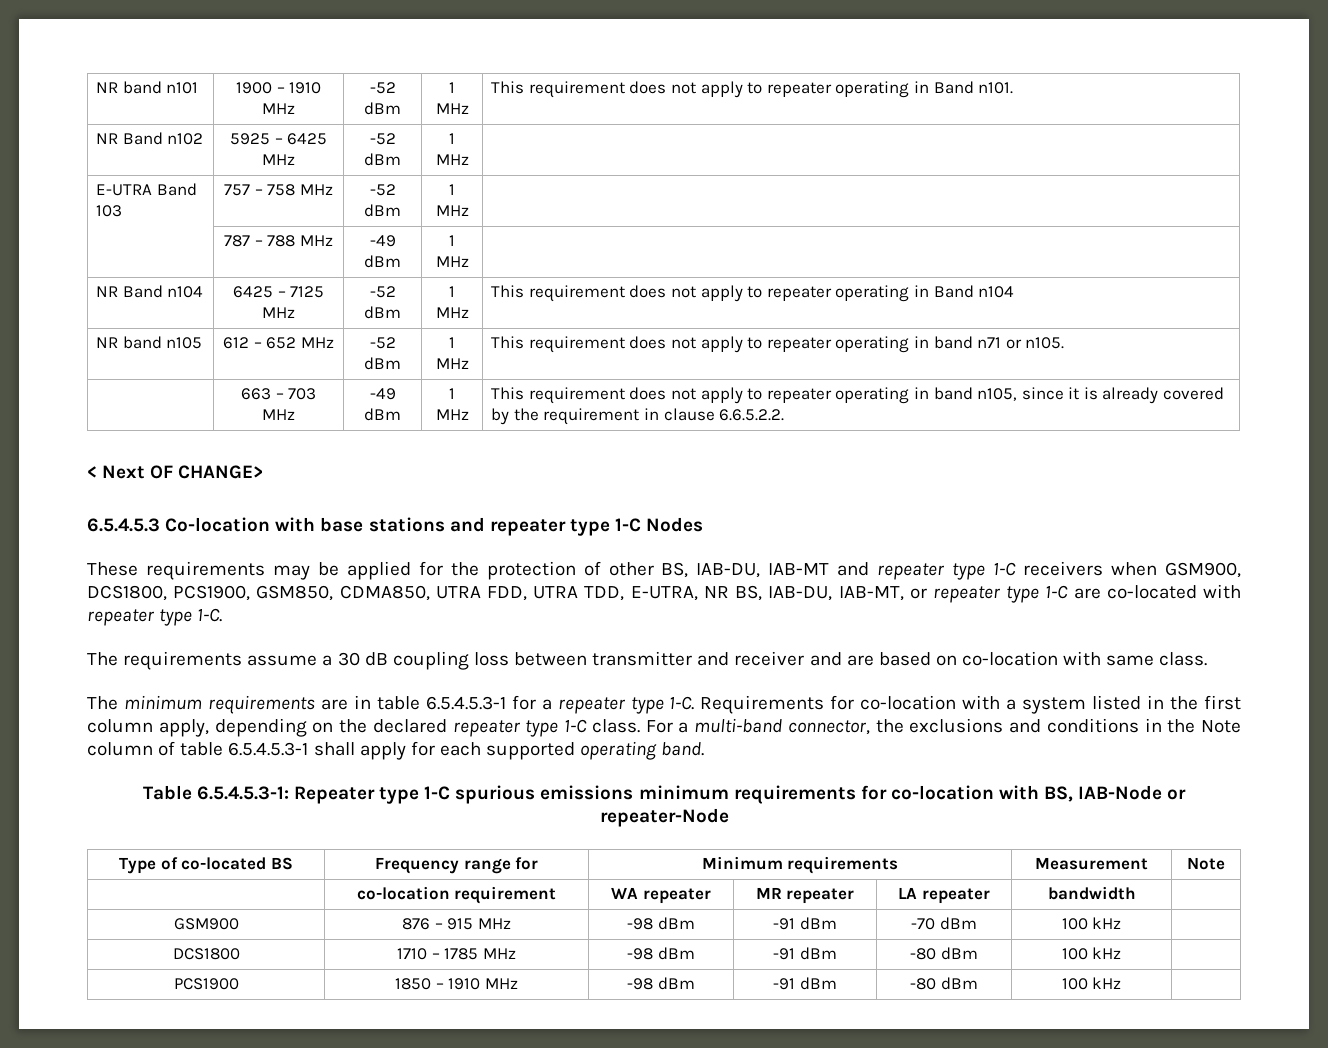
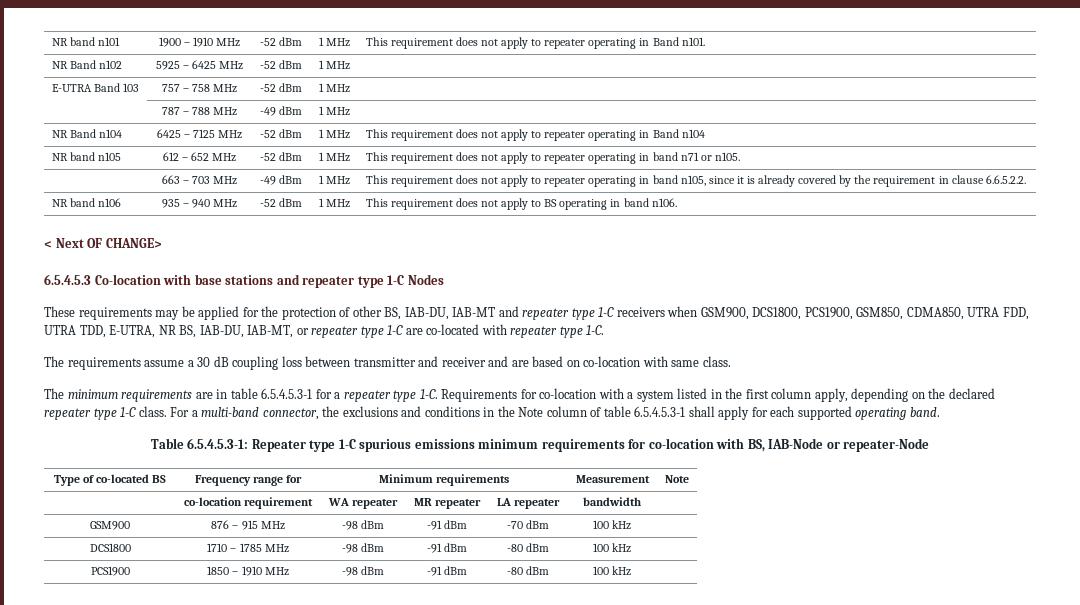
(785, 415) none -> [51,198,121,207] [161,199,238,208] [259,198,303,207] [318,198,351,208] [365,198,677,210] // NR band n106 | 935 – 940 MHz | -52 dBm | 1 MHz | This requirement does not apply to BS operating in band n106.

